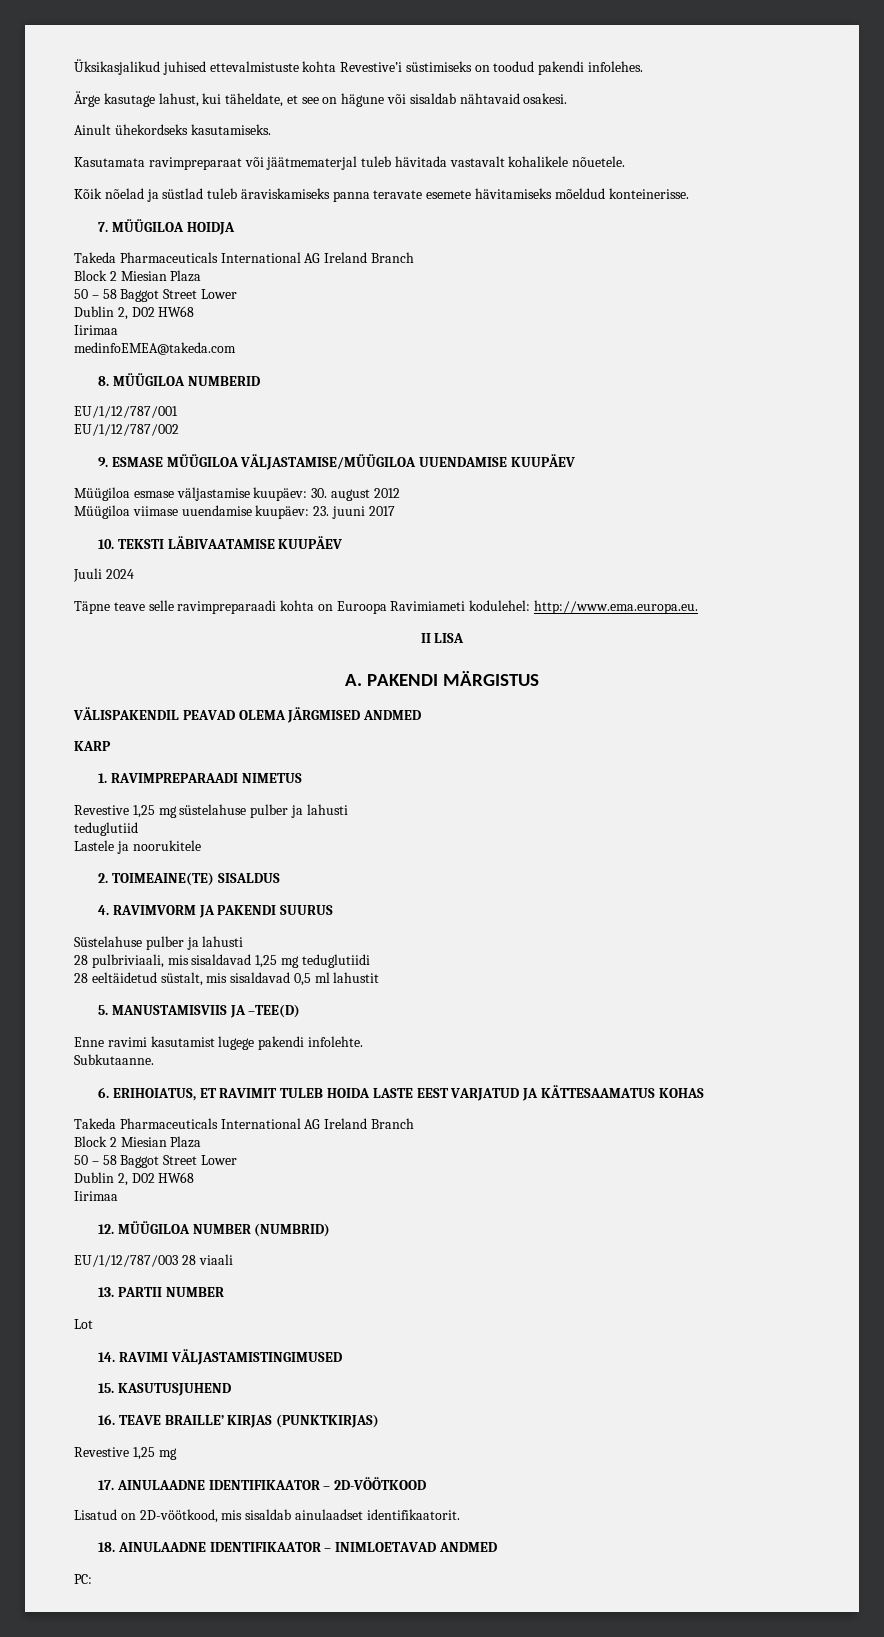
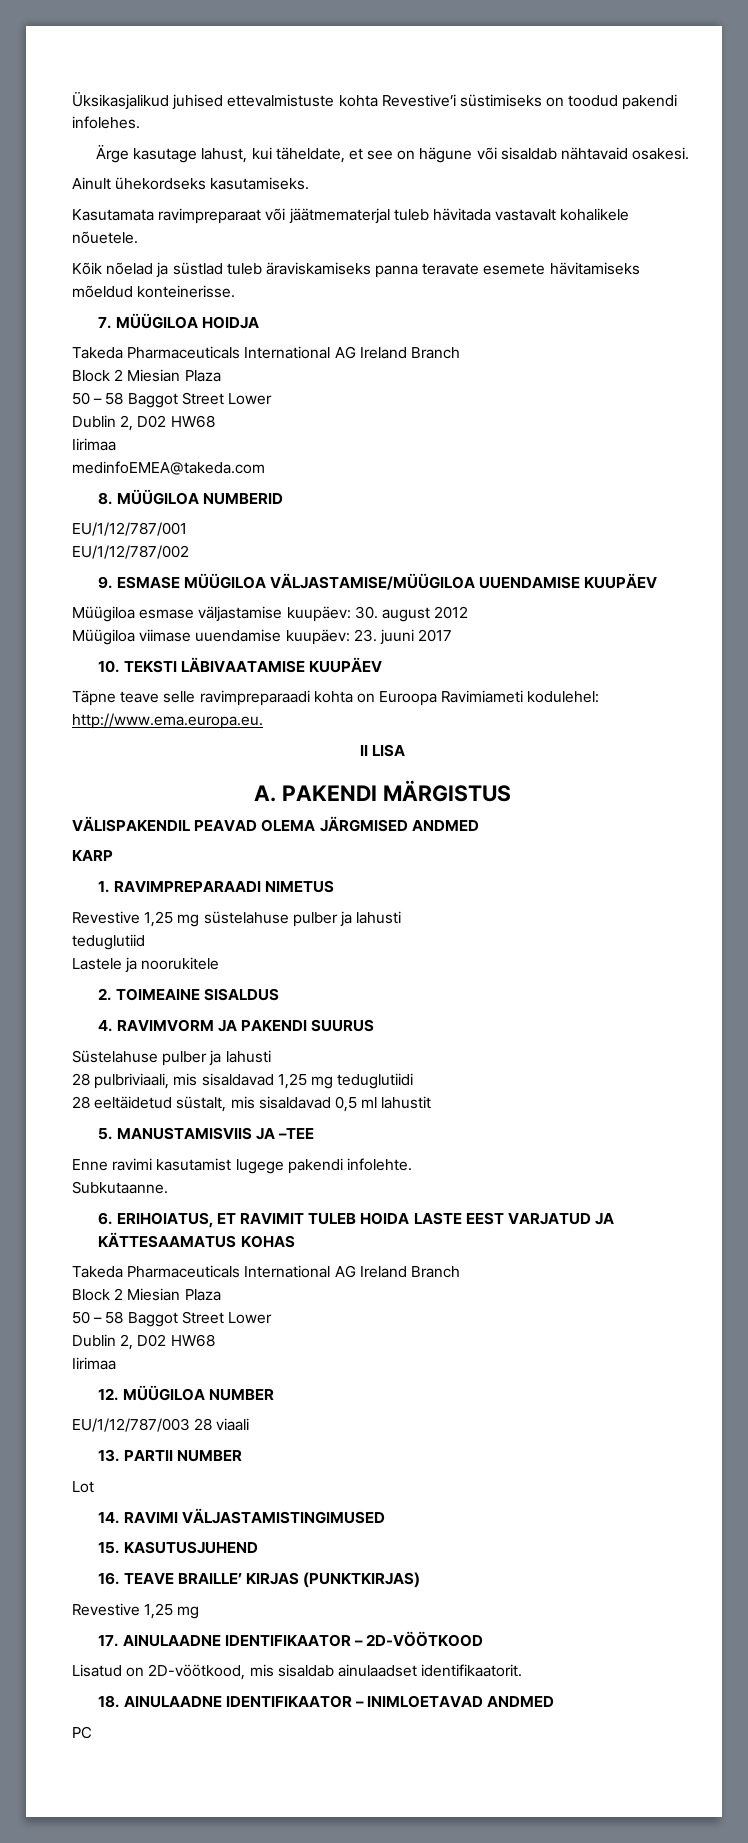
[73,568,134,582] // Juuli 2024 -> (383, 665) none
[111,872,214,886] TOIMEAINE(TE) -> [115,988,200,1001] TOIMEAINE
[248,1004,301,1018] –TEE(D) -> [278,1128,315,1139] –TEE
[254,1223,331,1237] (NUMBRID) -> (274, 1395) none
[74,1574,92,1584] PC: -> [72,1726,92,1739] PC

